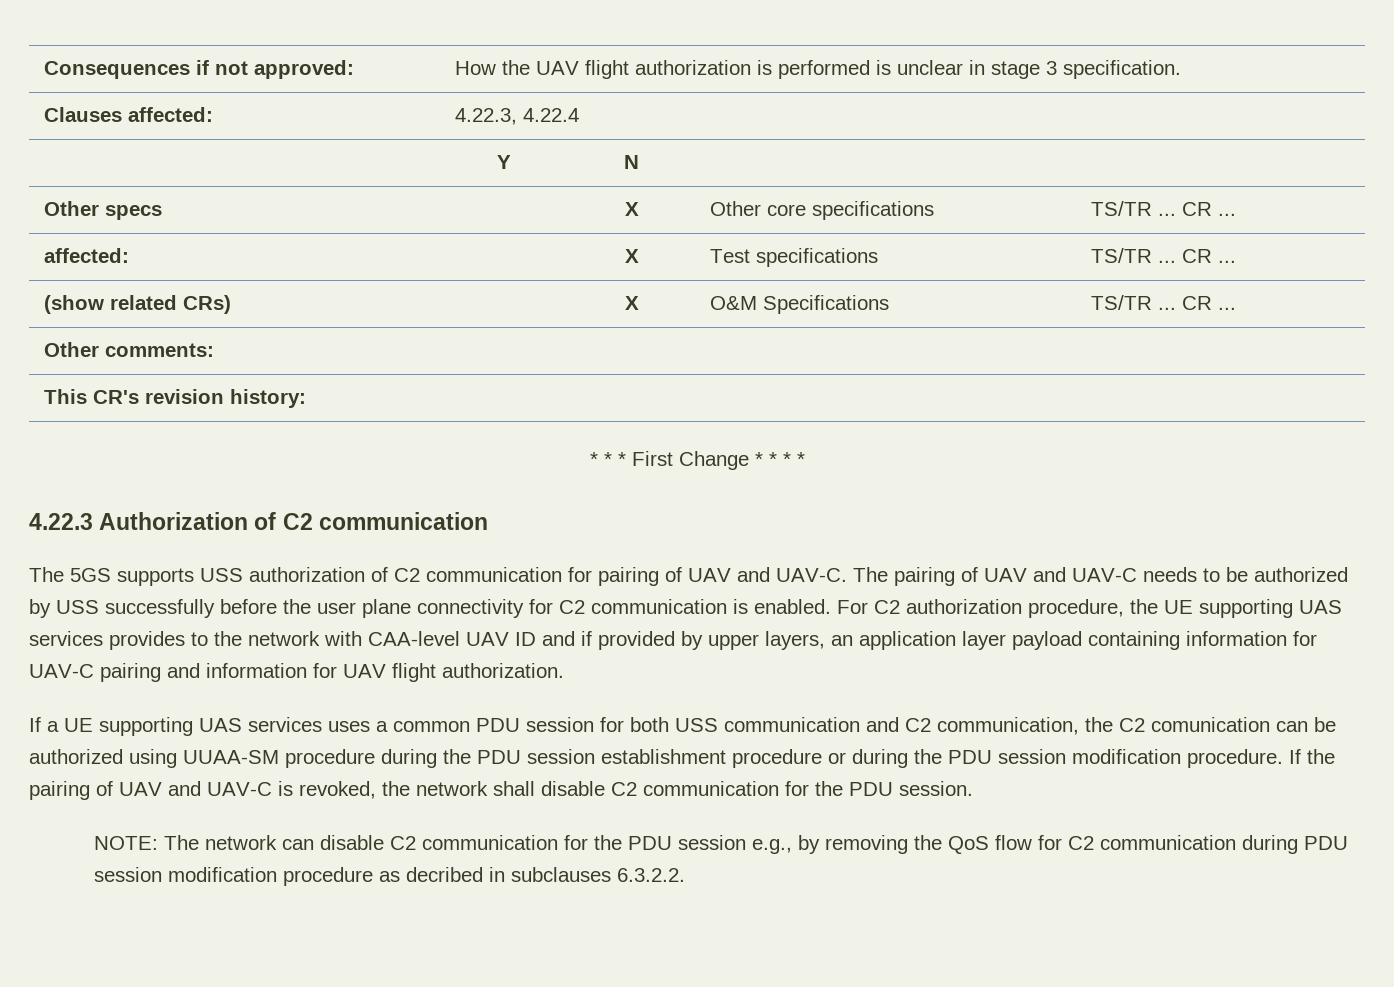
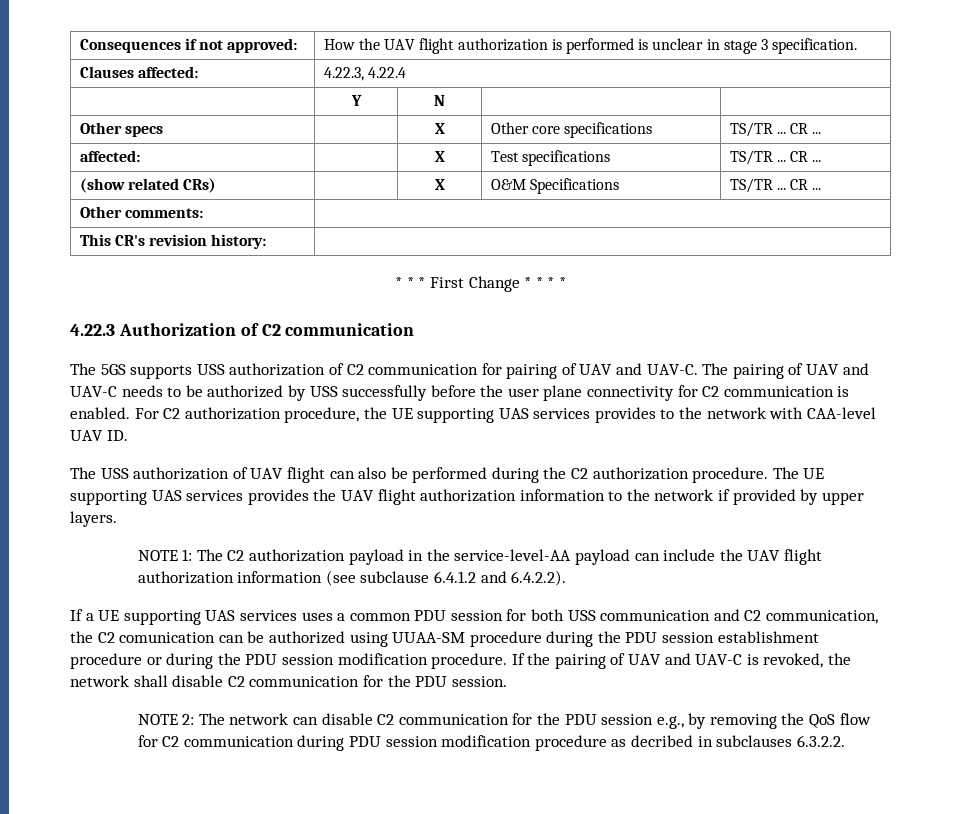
[515,631,1317,650] [29,663,564,682] ID and if provided by upper layers, an application layer payload containing information for UAV-C pairing and information for UAV flight authorization. -> [106,430,128,441] [70,467,825,483] [70,489,864,505] [70,511,117,527] [137,549,822,565] [137,570,567,586] ID. // The USS authorization of UAV flight can also be performed during the C2 authorization procedure. The UE supporting UAS services provides the UAV flight authorization information to the network if provided by upper layers. // NOTE 1: The C2 authorization payload in the service-level-AA payload can include the UAV flight authorization information (see subclause 6.4.1.2 and 6.4.2.2).
[93,836,158,850] NOTE: -> [137,714,195,725] NOTE 2:

